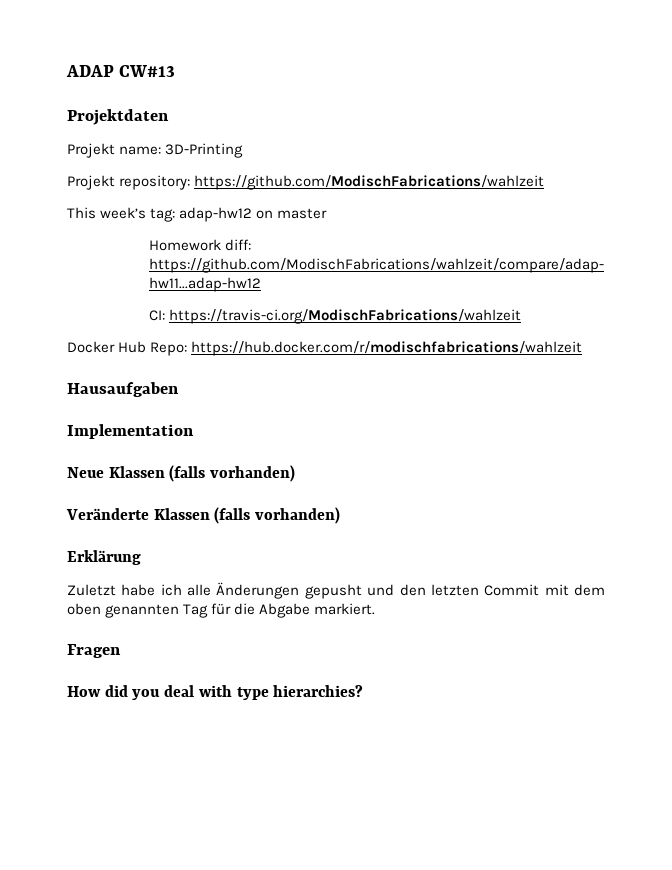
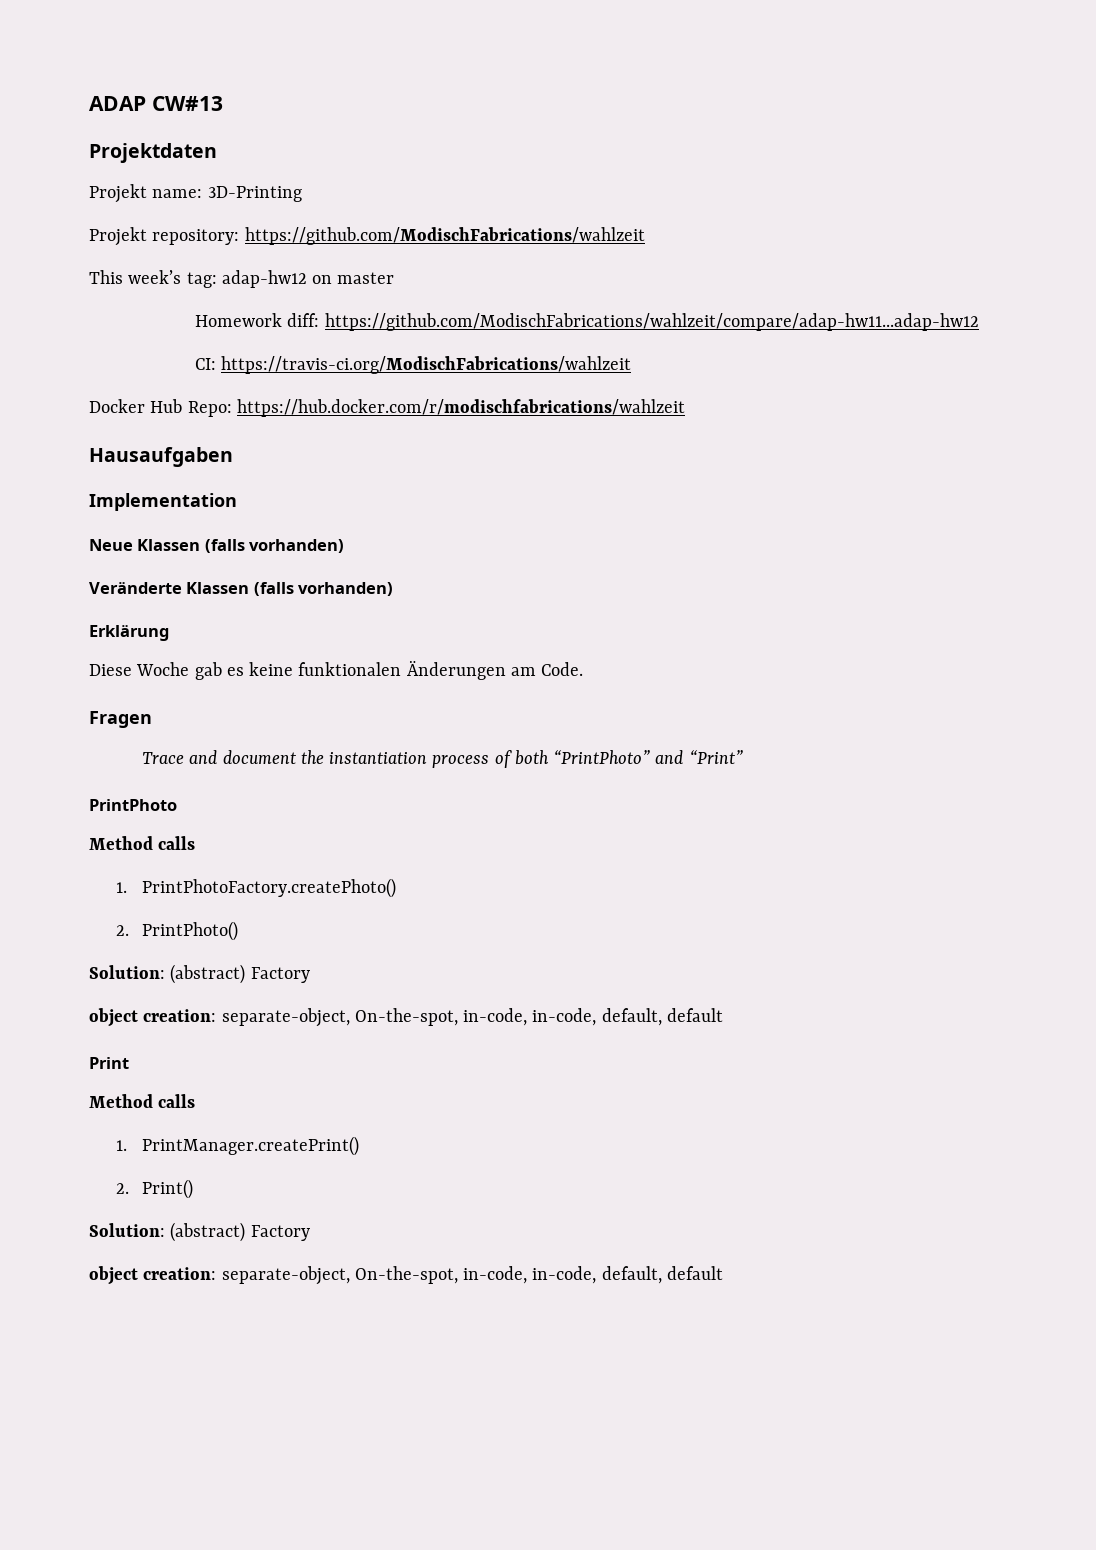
[67,582,606,599] [67,603,376,618] [67,644,121,658] [67,685,364,700] Zuletzt habe ich alle Änderungen gepusht und den letzten Commit mit dem oben genannten Tag für die Abgabe markiert. // Fragen // How did you deal with type hierarchies? -> [89,660,584,680] [89,711,152,728] [142,750,743,768] [89,799,177,811] [89,836,196,850] [115,878,397,898] [115,921,239,941] [89,964,310,984] [89,1008,723,1027] [89,1057,129,1069] [89,1094,196,1108] [115,1136,360,1156] [115,1179,194,1199] [89,1222,310,1242] [89,1266,723,1285] Diese Woche gab es keine funktionalen Änderungen am Code. // Fragen // Trace and document the instantiation process of both “PrintPhoto” and “Print” // PrintPhoto // Method calls // 1. PrintPhotoFactory.createPhoto() // 2. PrintPhoto() // Solution: (abstract) Factory // object creation: separate-object, On-the-spot, in-code, in-code, default, default // Print // Method calls // 1. PrintManager.createPrint() // 2. Print() // Solution: (abstract) Factory // object creation: separate-object, On-the-spot, in-code, in-code, default, default

